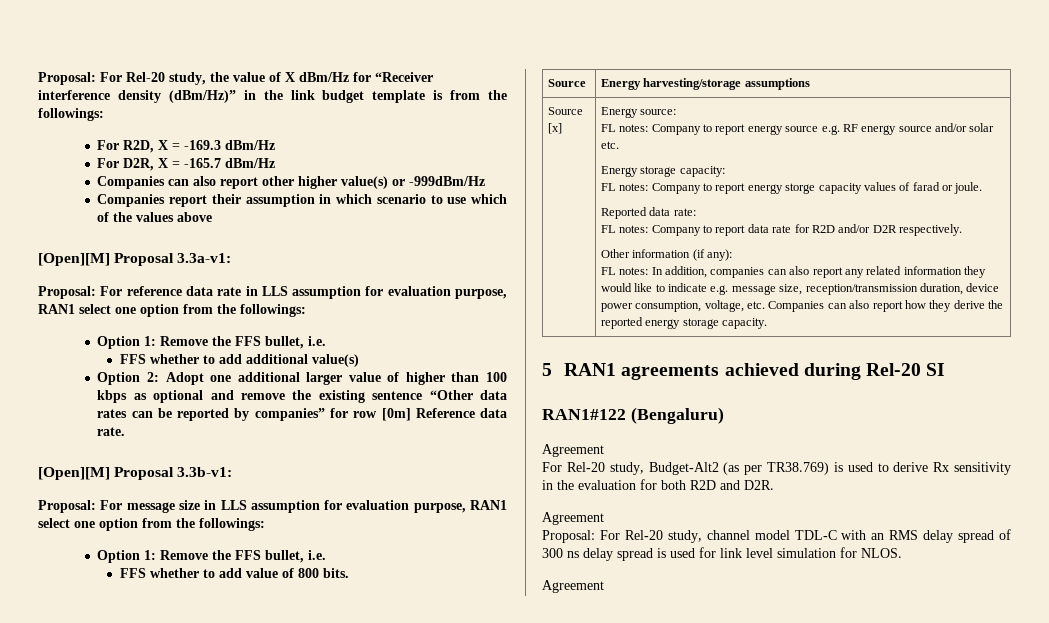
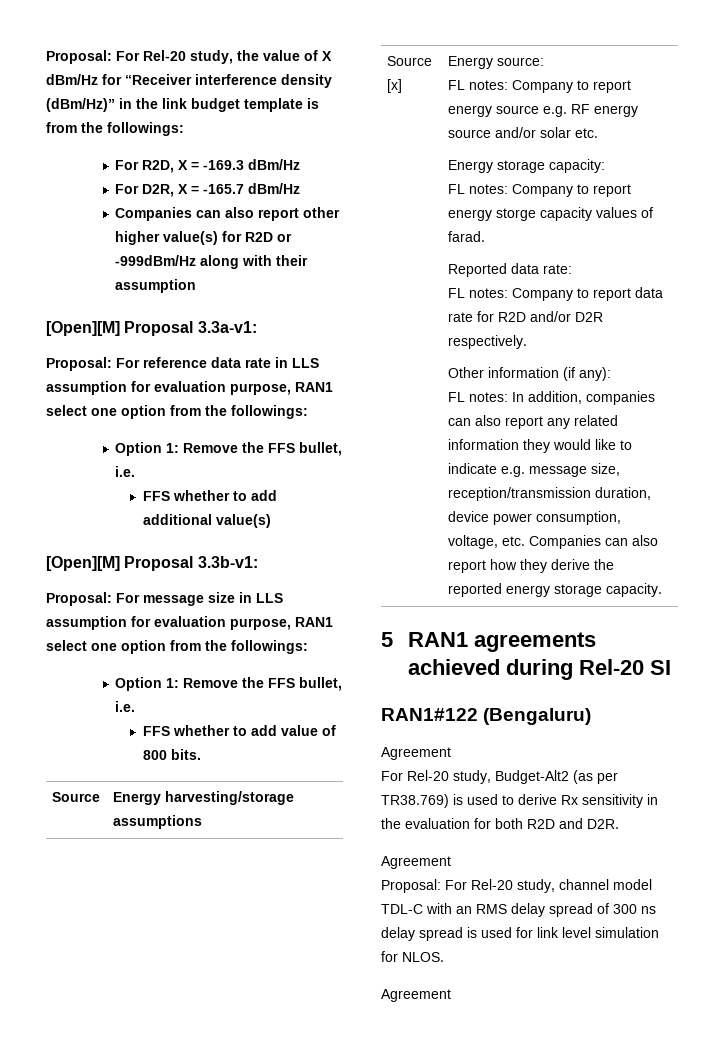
(389, 182) none -> [222,231,274,242] for R2D
[97,194,208,207] // Companies report -> [200,255,273,269] along with
[319,194,508,204] [97,212,213,222] in which scenario to use which of the values above -> (197, 286) none
[97,372,507,385] [97,390,507,403] [97,408,508,421] [97,427,126,436] // Option 2: Adopt one additional larger value of higher than 100 kbps as optional and remove the existing sentence “Other data rates can be reported by companies” for row [0m] Reference data rate. -> (271, 521) none
[912,182,983,194] farad or joule. -> [448,231,486,242] farad.

